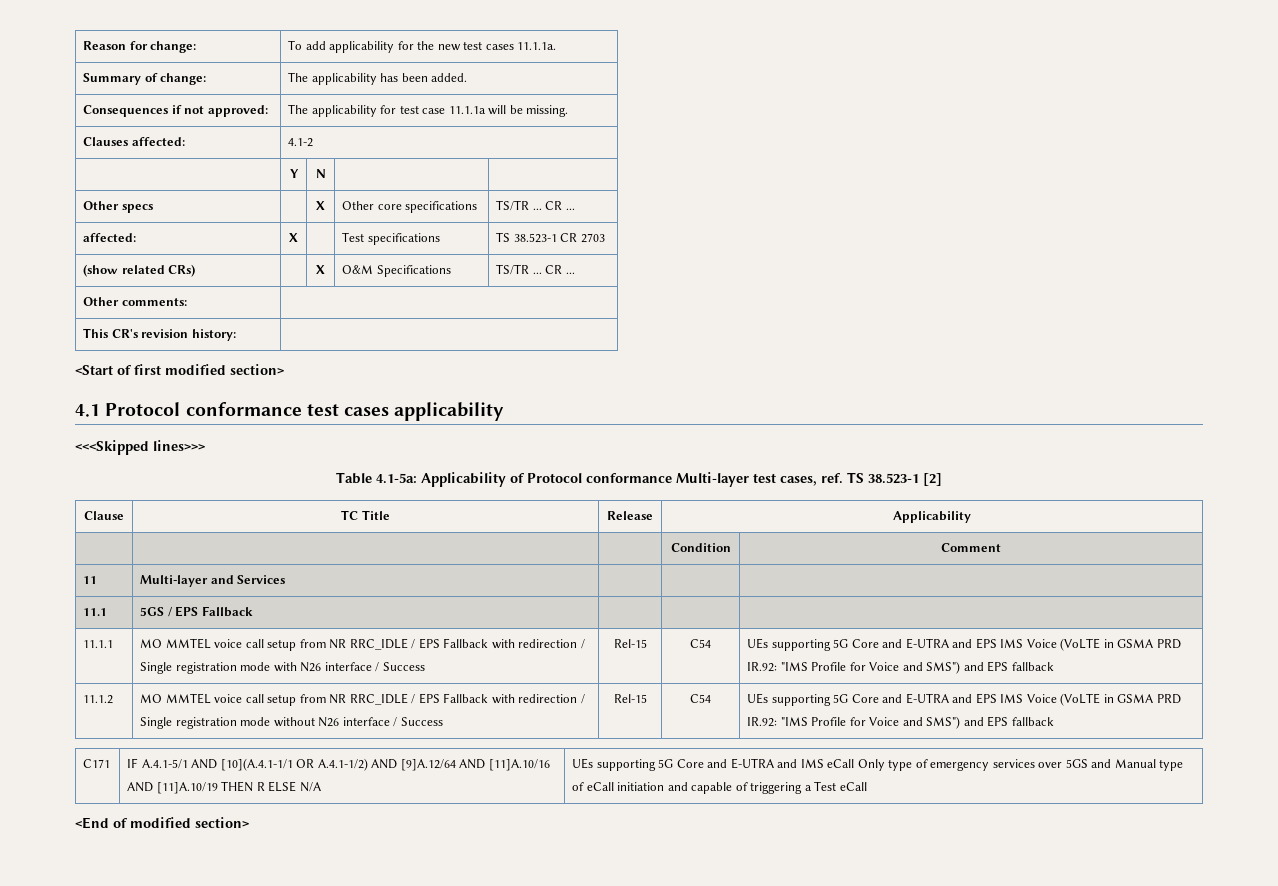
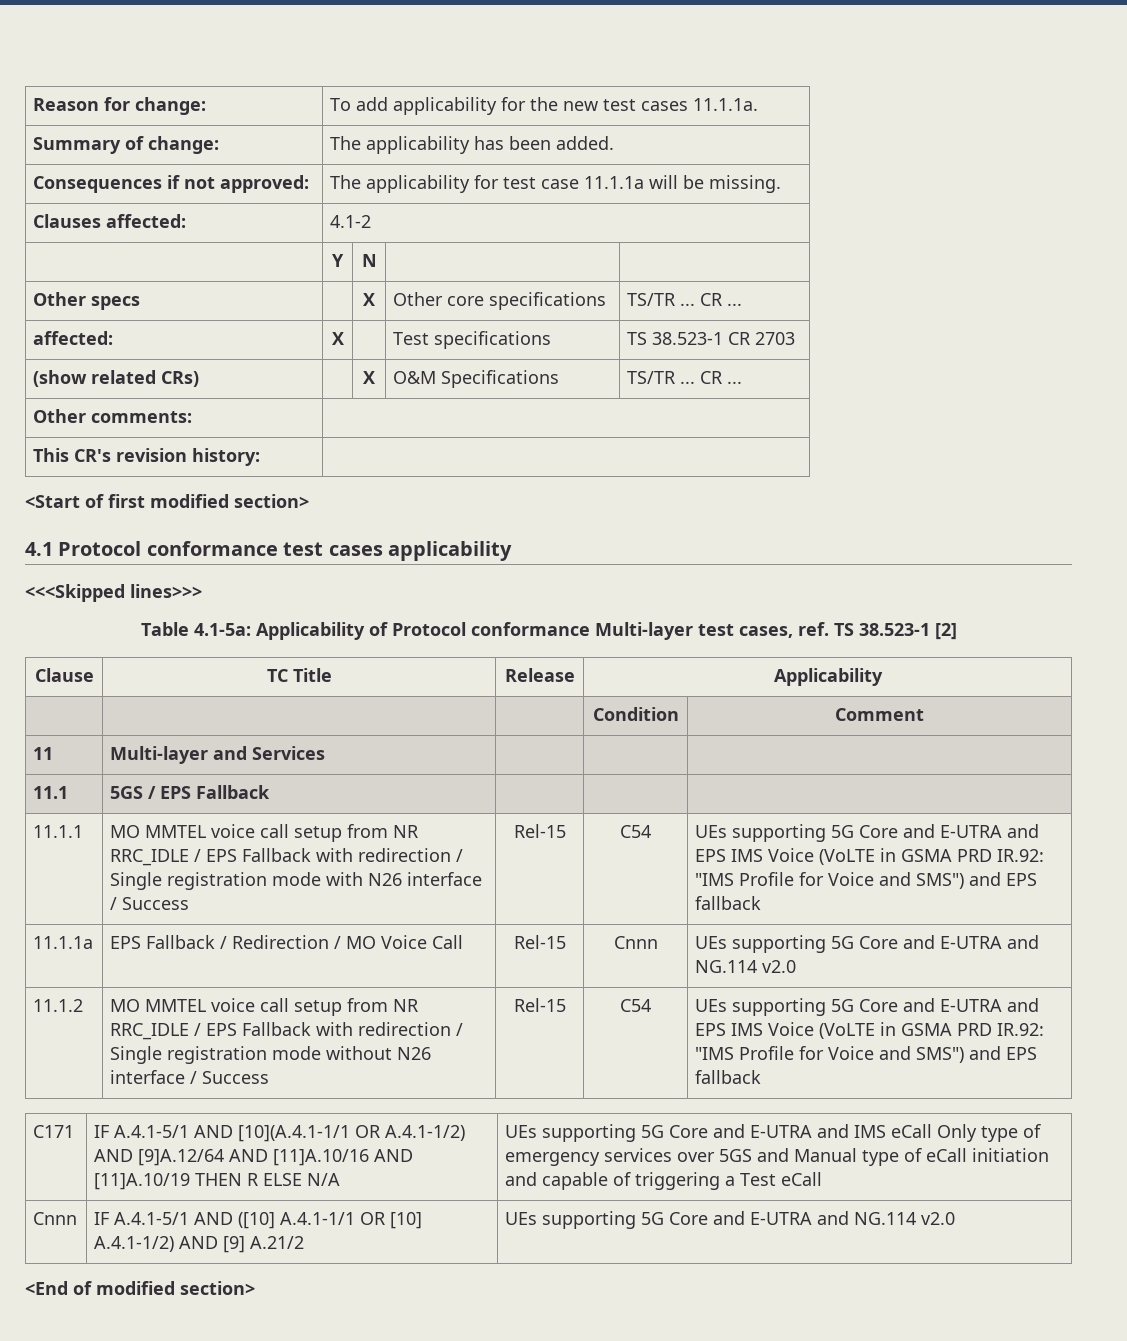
(1054, 666) none -> [33,936,94,949] [110,935,464,949] [513,935,566,949] [613,936,658,949] [695,935,1040,953] [695,960,797,973] // 11.1.1a | EPS Fallback / Redirection / MO Voice Call | Rel-15 | Cnnn | UEs supporting 5G Core and E-UTRA and NG.114 v2.0
(867, 786) none -> [33,1212,78,1225] [94,1212,423,1229] [94,1236,305,1253] [505,1211,956,1229] // Cnnn | IF A.4.1-5/1 AND ([10] A.4.1-1/1 OR [10] A.4.1-1/2) AND [9] A.21/2 | UEs supporting 5G Core and E-UTRA and NG.114 v2.0

